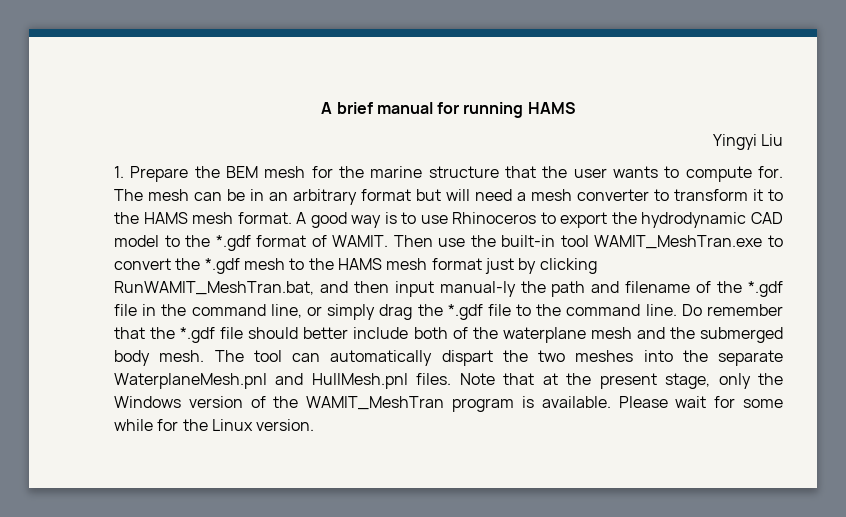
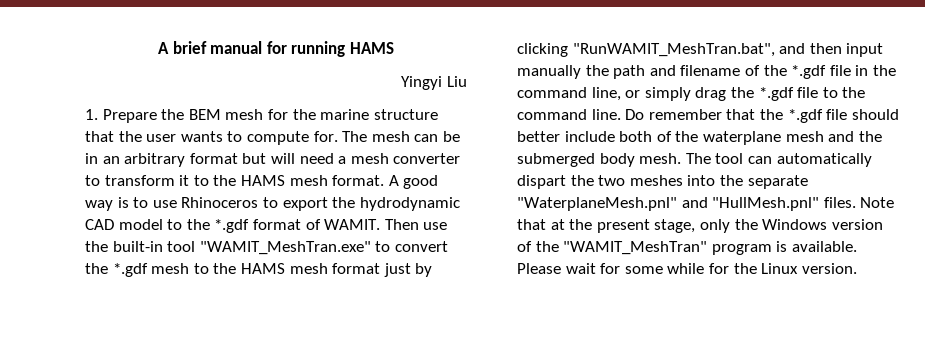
[594,235,763,249] WAMIT_MeshTran.exe -> [199,241,371,255] "WAMIT_MeshTran.exe"
[114,281,314,295] RunWAMIT_MeshTran.bat, -> [572,43,775,57] "RunWAMIT_MeshTran.bat",
[439,281,516,297] manual-ly -> [517,65,581,79] manually
[114,373,408,389] WaterplaneMesh.pnl and HullMesh.pnl -> [517,197,820,211] "WaterplaneMesh.pnl" and "HullMesh.pnl"
[306,396,445,410] WAMIT_MeshTran -> [563,241,708,255] "WAMIT_MeshTran"

